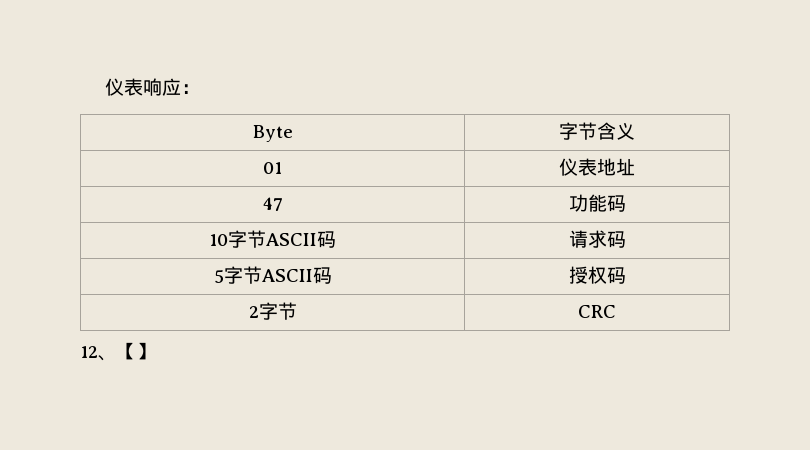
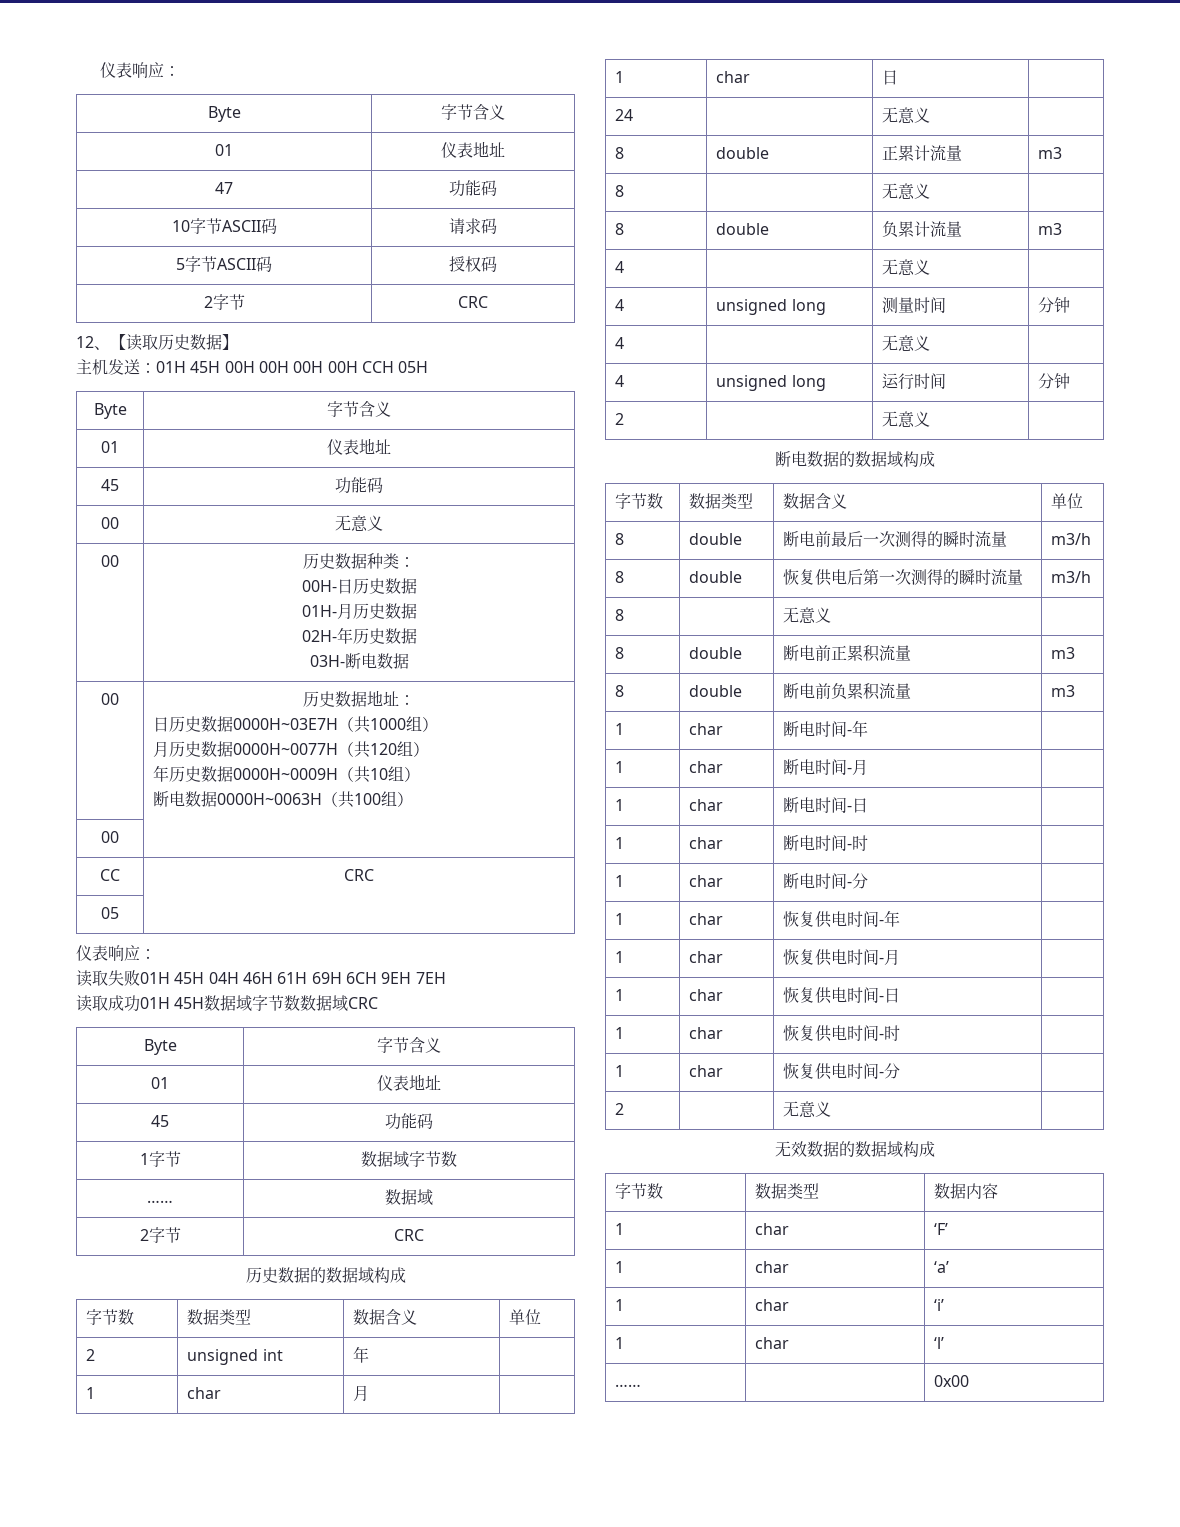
[136,342,155,360] 】 -> [126,334,238,351] [76,359,429,375] [93,403,127,419] [327,401,391,417] [101,441,119,453] [327,438,391,455] [101,479,119,491] [335,477,383,494] [101,517,119,529] [335,515,383,532] [101,555,119,567] [303,553,415,569] [301,578,417,594] [301,603,417,619] [301,627,417,644] [309,653,409,669] [101,693,119,705] [303,690,415,707] [153,716,439,733] [153,741,430,758] [153,765,421,783] [153,791,414,808] [101,831,119,843] [100,869,120,881] [343,869,374,881] [101,907,119,919] [76,945,156,961] [76,970,446,987] [76,995,379,1012] [143,1039,177,1055] [376,1037,441,1053] [151,1077,169,1089] [376,1074,441,1091] [151,1115,169,1127] [384,1113,433,1130] [139,1151,181,1167] [360,1151,457,1167] [147,1200,173,1203] [384,1189,433,1205] [139,1227,181,1243] [393,1229,424,1241] [245,1267,406,1283] [86,1309,135,1325] [187,1309,252,1325] [353,1309,418,1325] [509,1309,542,1325] [86,1349,96,1361] [187,1349,283,1365] [353,1346,370,1363] [86,1387,96,1399] [187,1387,222,1399] [353,1385,370,1401] [615,71,625,83] [716,71,751,83] [882,70,899,85] [615,109,634,121] [882,107,931,124] [615,147,625,159] [716,147,770,159] [882,145,963,161] [1038,147,1063,159] [615,185,625,197] [882,183,931,200] [615,223,625,235] [716,223,770,235] [882,221,963,238] [1038,223,1063,235] [615,261,625,273] [882,259,931,276] [615,299,625,311] [716,299,826,315] [882,297,947,313] [1038,297,1071,313] [615,337,625,349] [882,335,931,352] [615,375,625,387] [716,375,826,391] [882,373,947,390] [1038,373,1071,389] [615,413,625,425] [882,411,931,428] [774,451,935,467] [615,493,664,509] [689,493,754,509] [783,493,848,509] [1051,493,1084,509] [615,533,625,545] [689,533,743,545] [783,531,1008,547] [1051,533,1092,545] [615,571,625,583] [689,571,743,583] [783,569,1024,586] [1051,571,1092,583] [615,609,625,621] [783,607,832,624] [615,647,625,659] [689,647,743,659] [783,645,912,662] [1051,647,1076,659] [615,685,625,697] [689,685,743,697] [783,683,912,700] [1051,685,1076,697] [615,723,625,735] [689,723,724,735] [783,720,869,737] [615,761,625,773] [689,761,724,773] [783,759,869,775] [615,799,625,811] [689,799,724,811] [783,797,869,813] [615,837,625,849] [689,837,724,849] [783,835,869,851] [615,875,625,887] [689,875,724,887] [783,873,869,889] [615,913,625,925] [689,913,724,925] [783,910,901,928] [615,951,625,963] [689,951,724,963] [783,949,901,966] [615,989,625,1001] [689,989,724,1001] [783,987,901,1004] [615,1027,625,1039] [689,1027,724,1039] [783,1025,901,1042] [615,1065,625,1077] [689,1065,724,1077] [783,1063,901,1080] [615,1103,625,1115] [783,1101,832,1118] [774,1141,935,1157] [615,1183,664,1199] [755,1183,820,1199] [934,1183,999,1199] [615,1223,625,1235] [755,1223,790,1235] [934,1223,949,1235] [615,1261,625,1273] [755,1261,790,1273] [934,1261,950,1273] [615,1299,625,1311] [755,1299,790,1311] [934,1299,945,1311] [615,1337,625,1349] [755,1337,790,1349] [934,1337,945,1349] [615,1384,642,1387] [934,1375,970,1387] 读取历史数据】 // 主机发送：01H 45H 00H 00H 00H 00H CCH 05H // Byte | 字节含义 // 01 | 仪表地址 // 45 | 功能码 // 00 | 无意义 // 00 | 历史数据种类： // 00H-日历史数据 // 01H-月历史数据 // 02H-年历史数据 // 03H-断电数据 // 00 | 历史数据地址： // 日历史数据0000H~03E7H（共1000组） // 月历史数据0000H~0077H（共120组） // 年历史数据0000H~0009H（共10组） // 断电数据0000H~0063H（共100组） // 00 | // CC | CRC // 05 | // 仪表响应： // 读取失败01H 45H 04H 46H 61H 69H 6CH 9EH 7EH // 读取成功01H 45H数据域字节数数据域CRC // Byte | 字节含义 // 01 | 仪表地址 // 45 | 功能码 // 1字节 | 数据域字节数 // …… | 数据域 // 2字节 | CRC // 历史数据的数据域构成 // 字节数 | 数据类型 | 数据含义 | 单位 // 2 | unsigned int | 年 | // 1 | char | 月 | // 1 | char | 日 | // 24 | | 无意义 | // 8 | double | 正累计流量 | m3 // 8 | | 无意义 | // 8 | double | 负累计流量 | m3 // 4 | | 无意义 | // 4 | unsigned long | 测量时间 | 分钟 // 4 | | 无意义 | // 4 | unsigned long | 运行时间 | 分钟 // 2 | | 无意义 | // 断电数据的数据域构成 // 字节数 | 数据类型 | 数据含义 | 单位 // 8 | double | 断电前最后一次测得的瞬时流量 | m3/h // 8 | double | 恢复供电后第一次测得的瞬时流量 | m3/h // 8 | | 无意义 | // 8 | double | 断电前正累积流量 | m3 // 8 | double | 断电前负累积流量 | m3 // 1 | char | 断电时间-年 | // 1 | char | 断电时间-月 | // 1 | char | 断电时间-日 | // 1 | char | 断电时间-时 | // 1 | char | 断电时间-分 | // 1 | char | 恢复供电时间-年 | // 1 | char | 恢复供电时间-月 | // 1 | char | 恢复供电时间-日 | // 1 | char | 恢复供电时间-时 | // 1 | char | 恢复供电时间-分 | // 2 | | 无意义 | // 无效数据的数据域构成 // 字节数 | 数据类型 | 数据内容 // 1 | char | ‘F’ // 1 | char | ‘a’ // 1 | char | ‘i’ // 1 | char | ‘l’ // …… | | 0x00

